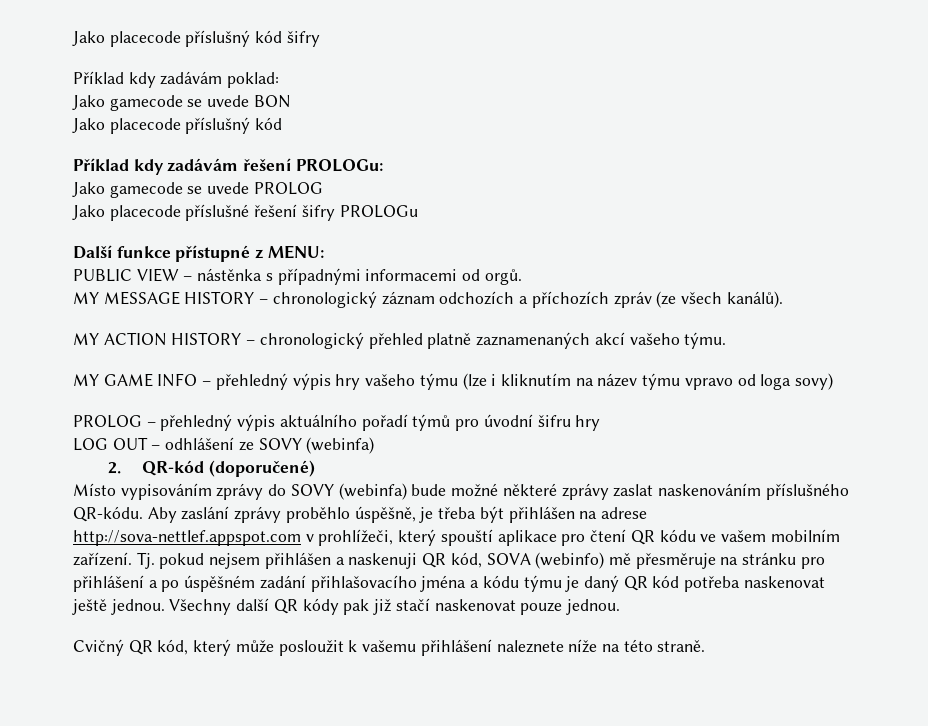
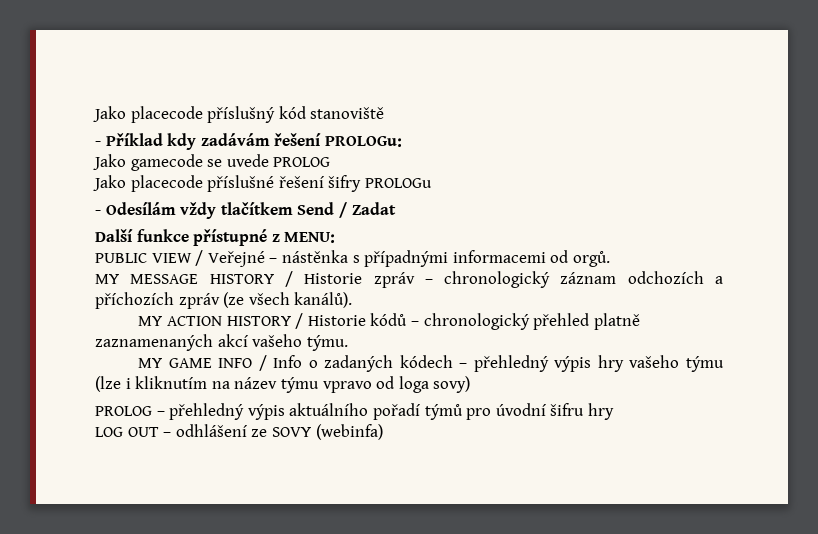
[72,30,320,47] [73,71,280,88] [72,95,291,111] [72,117,283,134] Jako placecode příslušný kód šifry // Příklad kdy zadávám poklad: // Jako gamecode se uvede BON // Jako placecode příslušný kód // -> [93,106,385,123] [95,141,101,146] Jako placecode příslušný kód stanoviště // -
(418, 211) none -> [95,202,396,219] // - Odesílám vždy tlačítkem Send / Zadat
(179, 275) none -> [195,250,265,267] / Veřejné
(255, 297) none -> [284,271,415,288] / Historie zpráv
(242, 338) none -> [295,313,408,329] / Historie kódů
(198, 380) none -> [258,355,453,372] / Info o zadaných kódech
[107,460,315,477] [73,483,849,500] [73,506,647,523] [73,529,840,546] [73,552,825,569] [73,575,825,592] [72,598,620,615] [73,639,706,656] // 2. QR-kód (doporučené) // Místo vypisováním zprávy do SOVY (webinfa) bude možné některé zprávy zaslat naskenováním příslušného QR-kódu. Aby zaslání zprávy proběhlo úspěšně, je třeba být přihlášen na adrese http://sova-nettlef.appspot.com v prohlížeči, který spouští aplikace pro čtení QR kódu ve vašem mobilním zařízení. Tj. pokud nejsem přihlášen a naskenuji QR kód, SOVA (webinfo) mě přesměruje na stránku pro přihlášení a po úspěšném zadání přihlašovacího jména a kódu týmu je daný QR kód potřeba naskenovat ještě jednou. Všechny další QR kódy pak již stačí naskenovat pouze jednou. // Cvičný QR kód, který může posloužit k vašemu přihlášení naleznete níže na této straně. -> (383, 432) none

